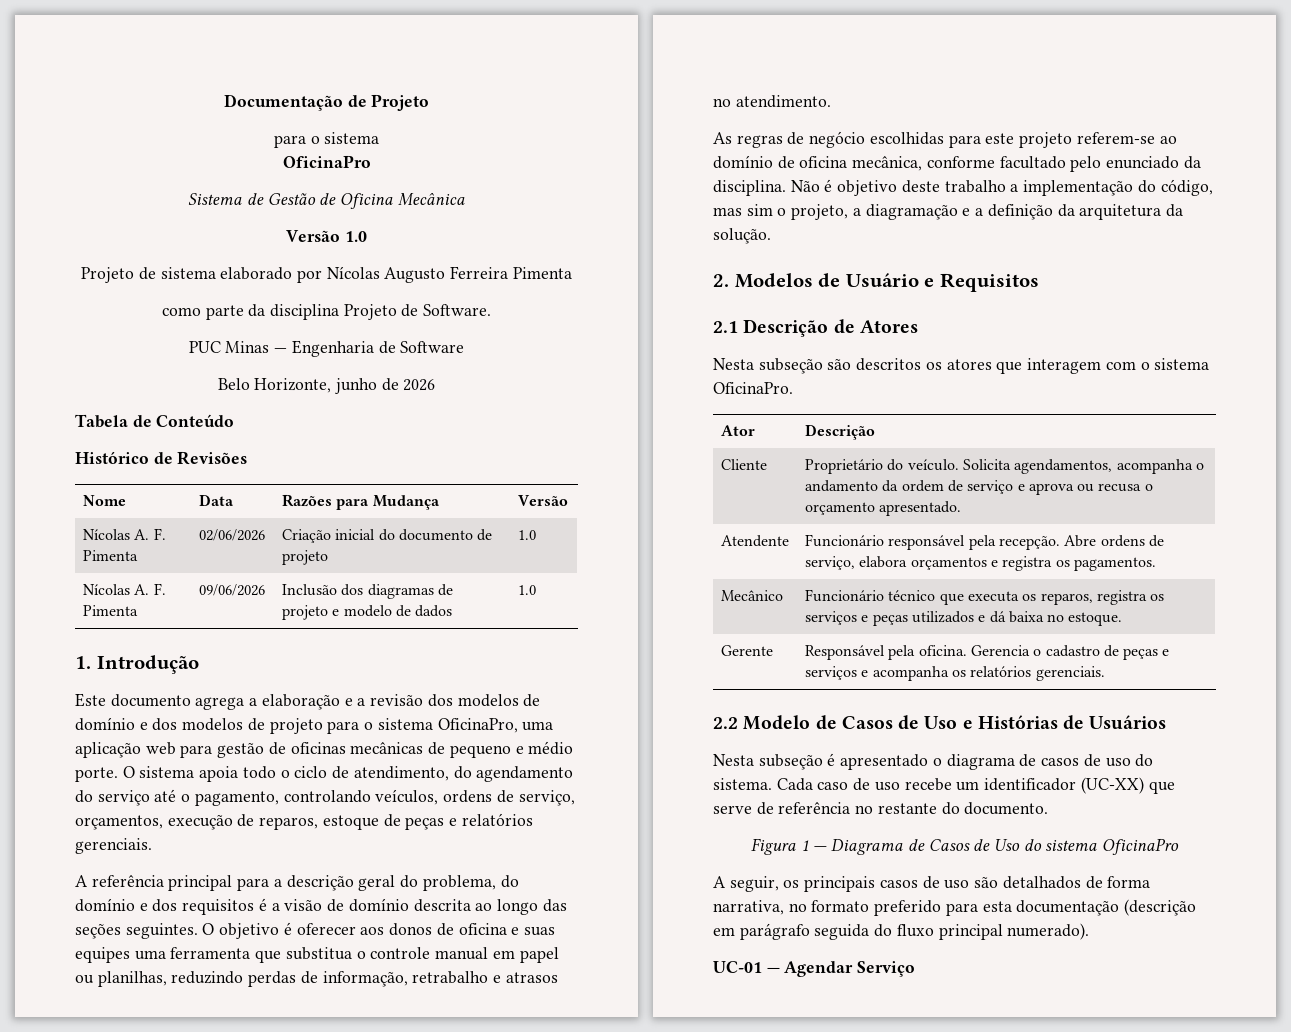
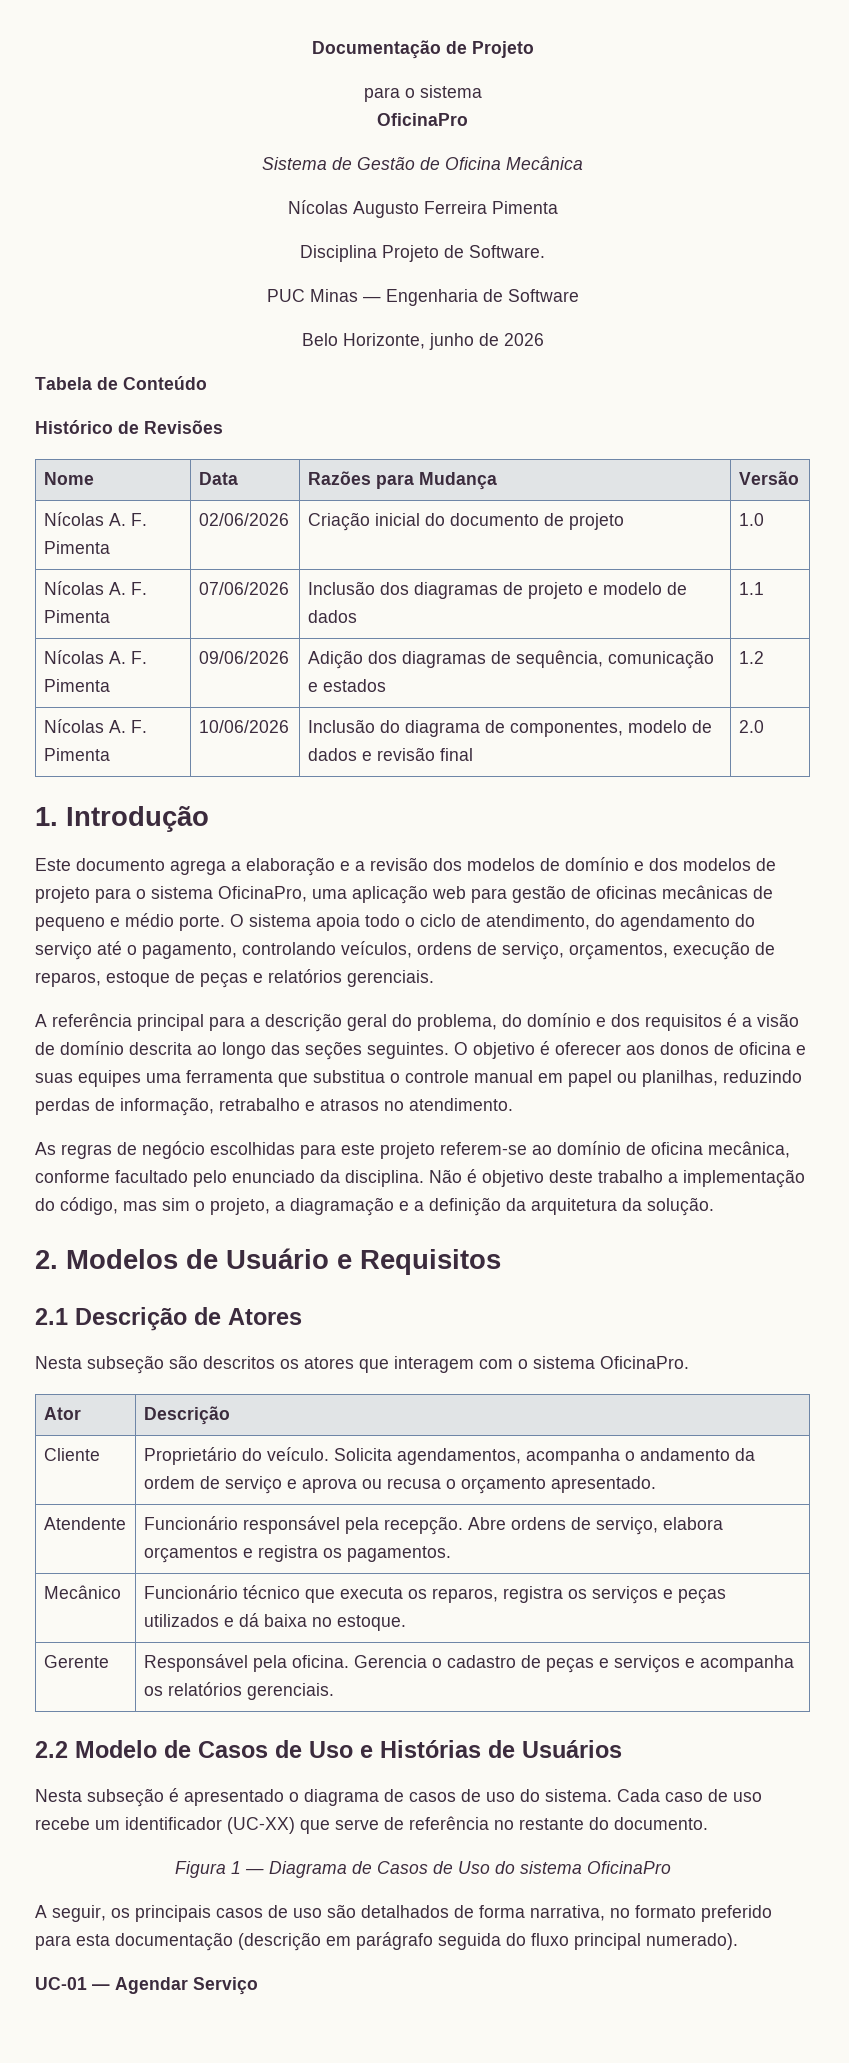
[286,230,367,242] [81,267,322,283] Versão 1.0 // Projeto de sistema elaborado por -> (583, 163) none
[161,304,339,320] como parte da disciplina -> [300,245,377,262] Disciplina
[198,584,265,596] 09/06/2026 -> [198,582,289,595] 07/06/2026
[517,585,536,595] 1.0 -> [738,582,764,595] [43,650,147,664] [43,679,110,692] [198,651,289,664] [307,650,714,669] [307,679,386,692] [738,651,764,664] [43,719,147,733] [43,748,110,761] [198,720,289,733] [307,719,712,737] [307,747,473,761] [738,720,764,733] 1.1 // Nícolas A. F. Pimenta | 09/06/2026 | Adição dos diagramas de sequência, comunicação e estados | 1.2 // Nícolas A. F. Pimenta | 10/06/2026 | Inclusão do diagrama de componentes, modelo de dados e revisão final | 2.0

